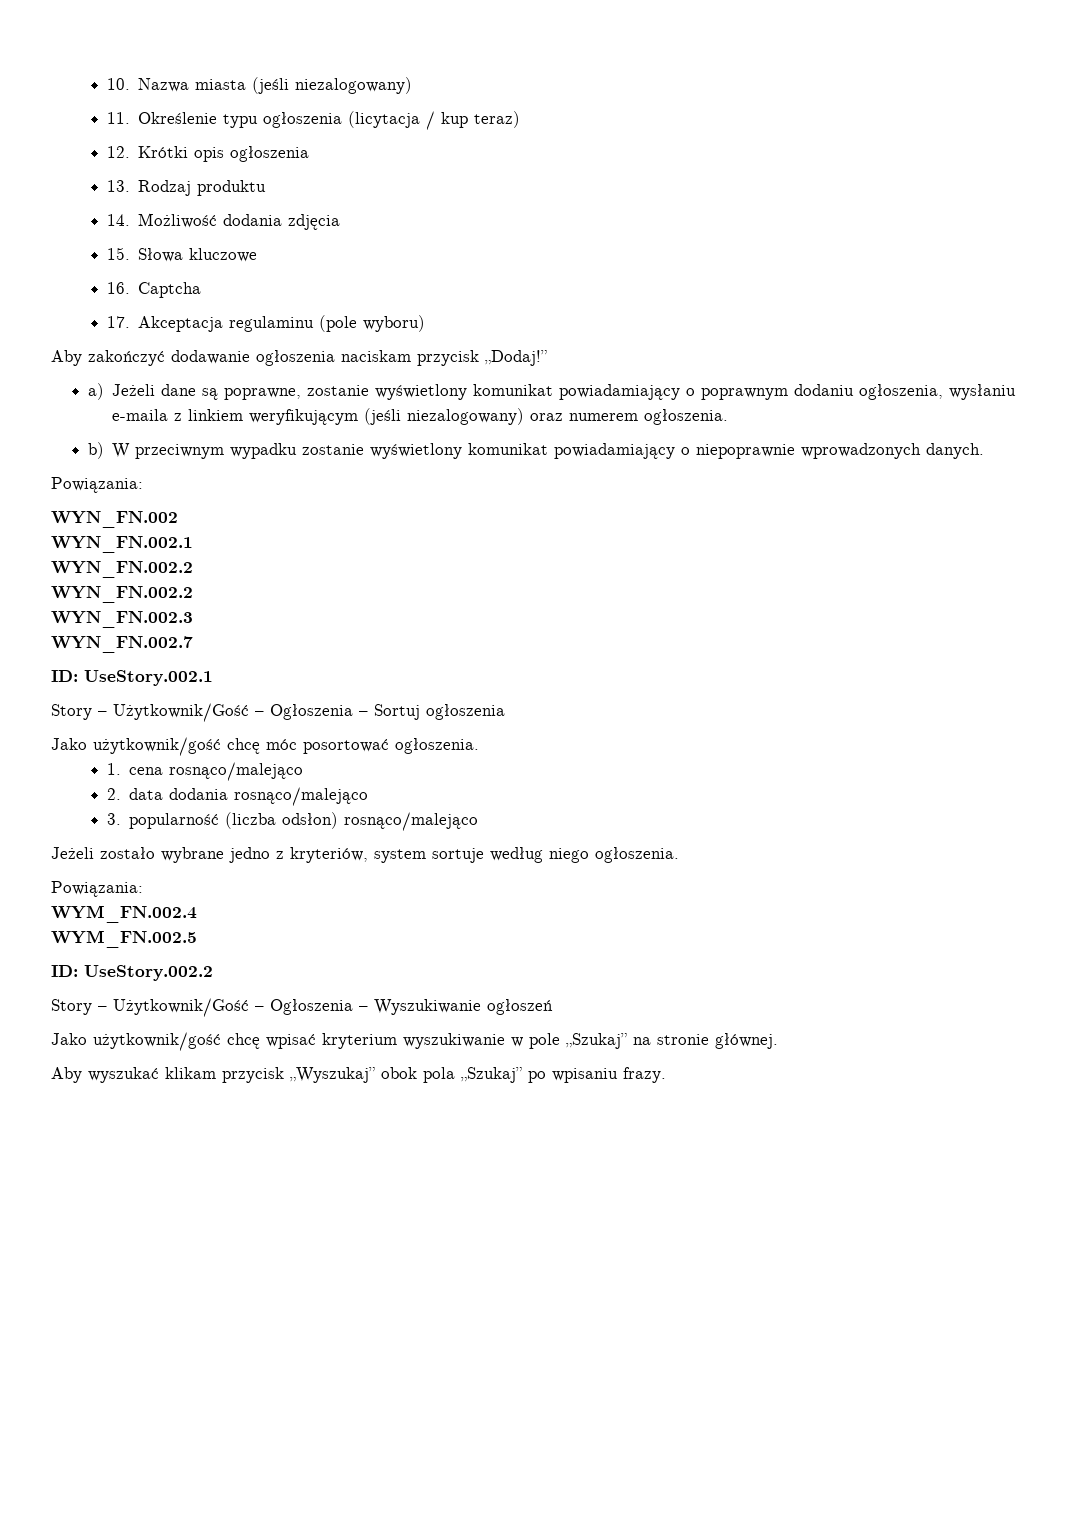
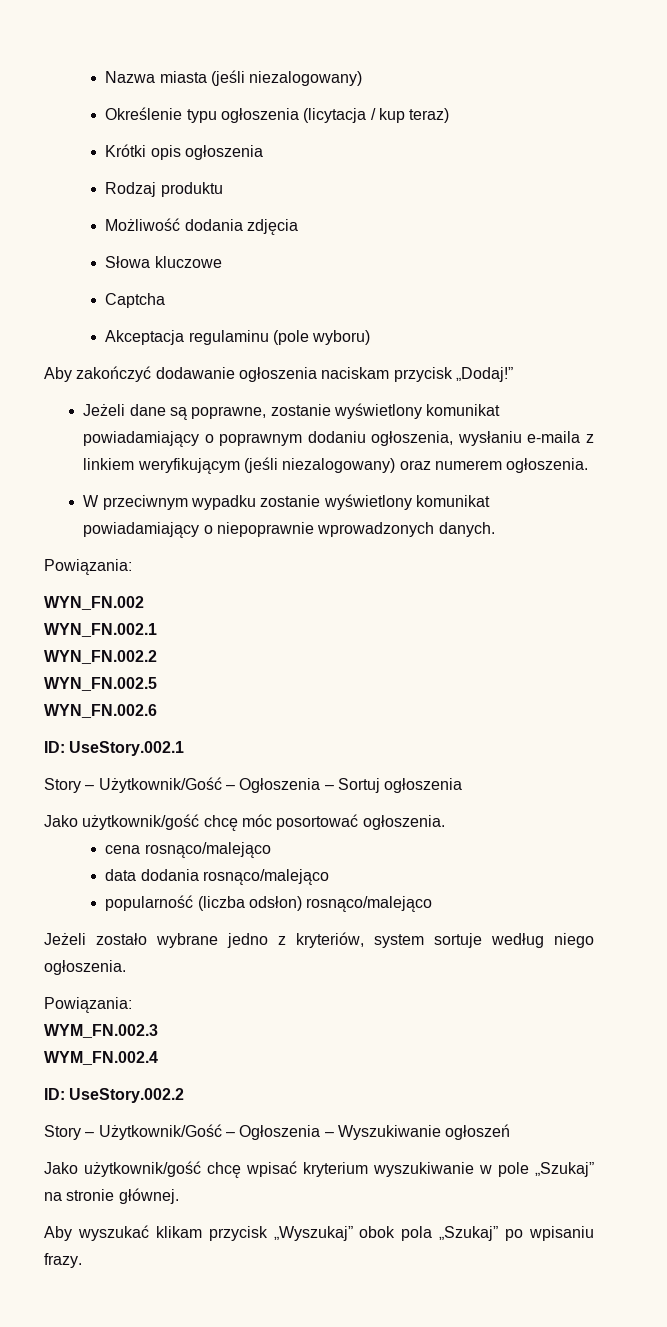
[106,78,130,90] 10. -> (105, 77) none
[106,112,130,124] 11. -> (363, 78) none
[106,146,130,158] 12. -> (450, 115) none
[106,180,130,192] 13. -> (263, 152) none
[106,214,130,226] 14. -> (223, 189) none
[106,247,130,260] 15. -> (298, 227) none
[106,282,130,294] 16. -> (222, 262) none
[106,316,130,328] 17. -> (166, 300) none
[87,383,104,400] a) -> (513, 374) none
[87,442,104,459] b) -> (589, 465) none
[51,586,193,603] [51,611,193,628] [51,636,193,653] WYN_FN.002.2 // WYN_FN.002.3 // WYN_FN.002.7 -> [44,677,157,691] [44,704,157,718] WYN_FN.002.5 // WYN_FN.002.6
[106,763,121,775] 1. -> (445, 822) none
[106,788,121,800] 2. -> (271, 850) none
[106,813,121,825] 3. -> (329, 877) none
(143, 889) none -> [44,1024,158,1038] // WYM_FN.002.3
[51,930,197,948] // WYM_FN.002.5 -> (158, 1058) none

